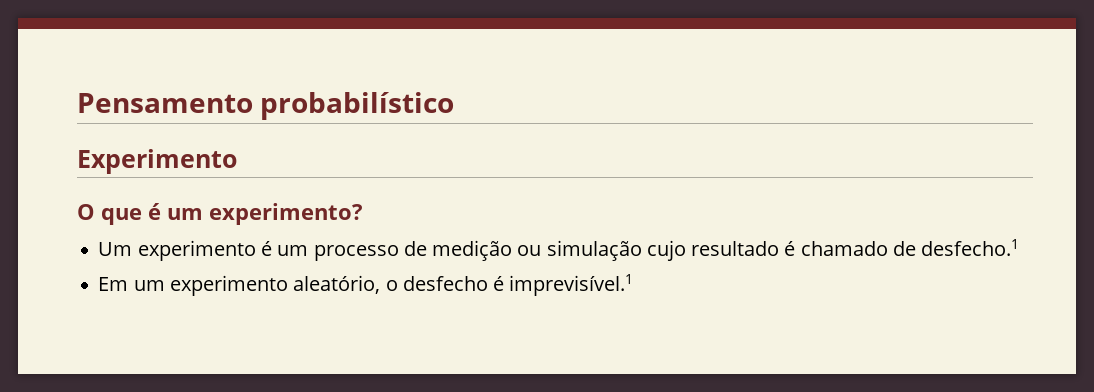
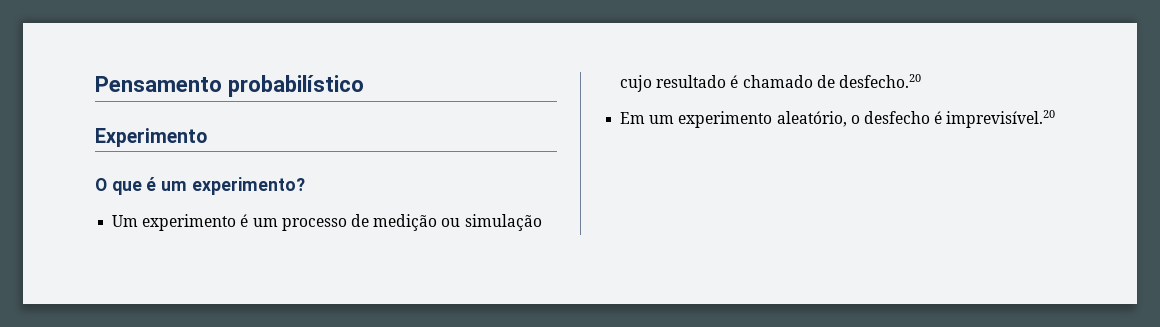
[921,239,1020,256] desfecho.1 -> [838,74,921,88] desfecho.20
[509,274,634,296] imprevisível.1 -> [946,110,1056,128] imprevisível.20

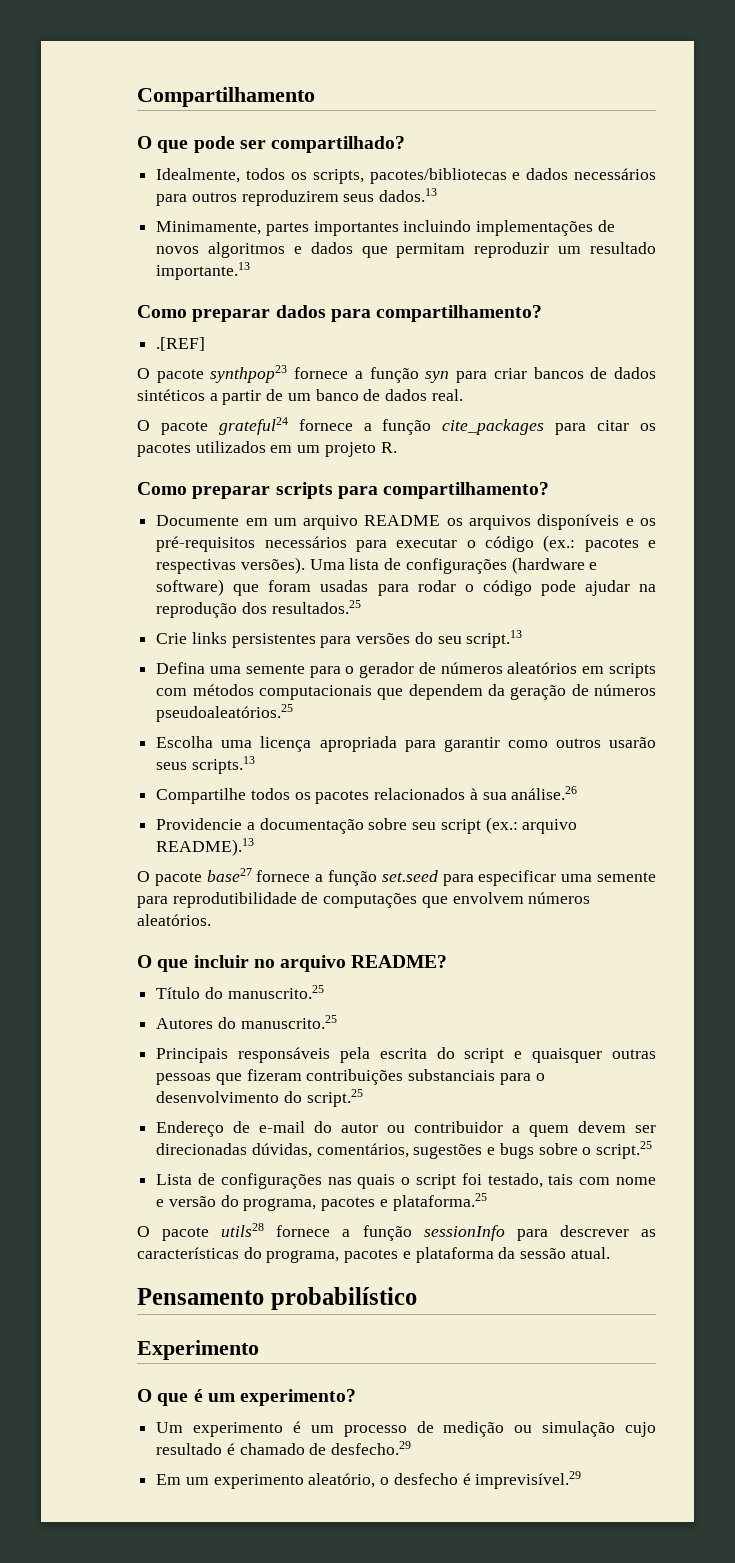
(95, 84) none -> [137,87,315,107] [137,136,406,153] [156,168,656,184] [156,188,438,206] [156,220,615,236] [156,242,656,258] [156,262,251,280] [137,305,543,322] [156,337,206,351] [137,365,657,383] [137,389,463,405] [137,417,657,435] [137,441,397,457] [137,482,550,499] [156,514,656,530] [156,535,656,552] [156,557,598,574] [156,579,656,596] [156,600,361,618] [156,630,523,648] [156,662,656,678] [156,684,656,700] [156,704,294,722] [156,736,656,752] [156,756,255,774] [156,786,578,804] [156,817,578,834] [156,838,255,856] [137,868,656,886] [137,892,591,908] [137,914,211,926] [137,955,448,972] [156,985,324,999] [156,1015,337,1029] [156,1047,656,1063] [156,1069,545,1085] [156,1089,363,1107] [156,1121,657,1137] [156,1141,653,1159] [156,1173,656,1189] [156,1193,487,1211] [137,1223,656,1241] [137,1247,610,1263] Compartilhamento // O que pode ser compartilhado? // Idealmente, todos os scripts, pacotes/bibliotecas e dados necessários para outros reproduzirem seus dados.13 // Minimamente, partes importantes incluindo implementações de novos algoritmos e dados que permitam reproduzir um resultado importante.13 // Como preparar dados para compartilhamento? // .[REF] // O pacote synthpop23 fornece a função syn para criar bancos de dados sintéticos a partir de um banco de dados real. // O pacote grateful24 fornece a função cite_packages para citar os pacotes utilizados em um projeto R. // Como preparar scripts para compartilhamento? // Documente em um arquivo README os arquivos disponíveis e os pré-requisitos necessários para executar o código (ex.: pacotes e respectivas versões). Uma lista de configurações (hardware e software) que foram usadas para rodar o código pode ajudar na reprodução dos resultados.25 // Crie links persistentes para versões do seu script.13 // Defina uma semente para o gerador de números aleatórios em scripts com métodos computacionais que dependem da geração de números pseudoaleatórios.25 // Escolha uma licença apropriada para garantir como outros usarão seus scripts.13 // Compartilhe todos os pacotes relacionados à sua análise.26 // Providencie a documentação sobre seu script (ex.: arquivo README).13 // O pacote base27 fornece a função set.seed para especificar uma semente para reprodutibilidade de computações que envolvem números aleatórios. // O que incluir no arquivo README? // Título do manuscrito.25 // Autores do manuscrito.25 // Principais responsáveis pela escrita do script e quaisquer outras pessoas que fizeram contribuições substanciais para o desenvolvimento do script.25 // Endereço de e-mail do autor ou contribuidor a quem devem ser direcionadas dúvidas, comentários, sugestões e bugs sobre o script.25 // Lista de configurações nas quais o script foi testado, tais com nome e versão do programa, pacotes e plataforma.25 // O pacote utils28 fornece a função sessionInfo para descrever as características do programa, pacotes e plataforma da sessão atual. //
[838,74,921,88] desfecho.20 -> [331,1441,412,1455] desfecho.29
[946,110,1056,128] imprevisível.20 -> [475,1471,582,1489] imprevisível.29

